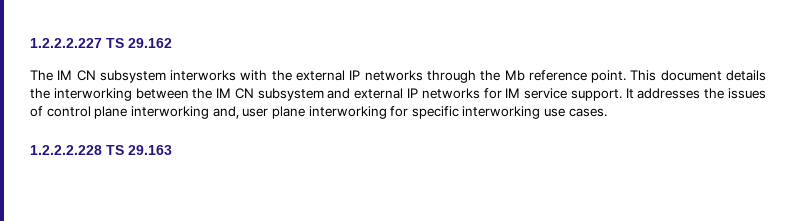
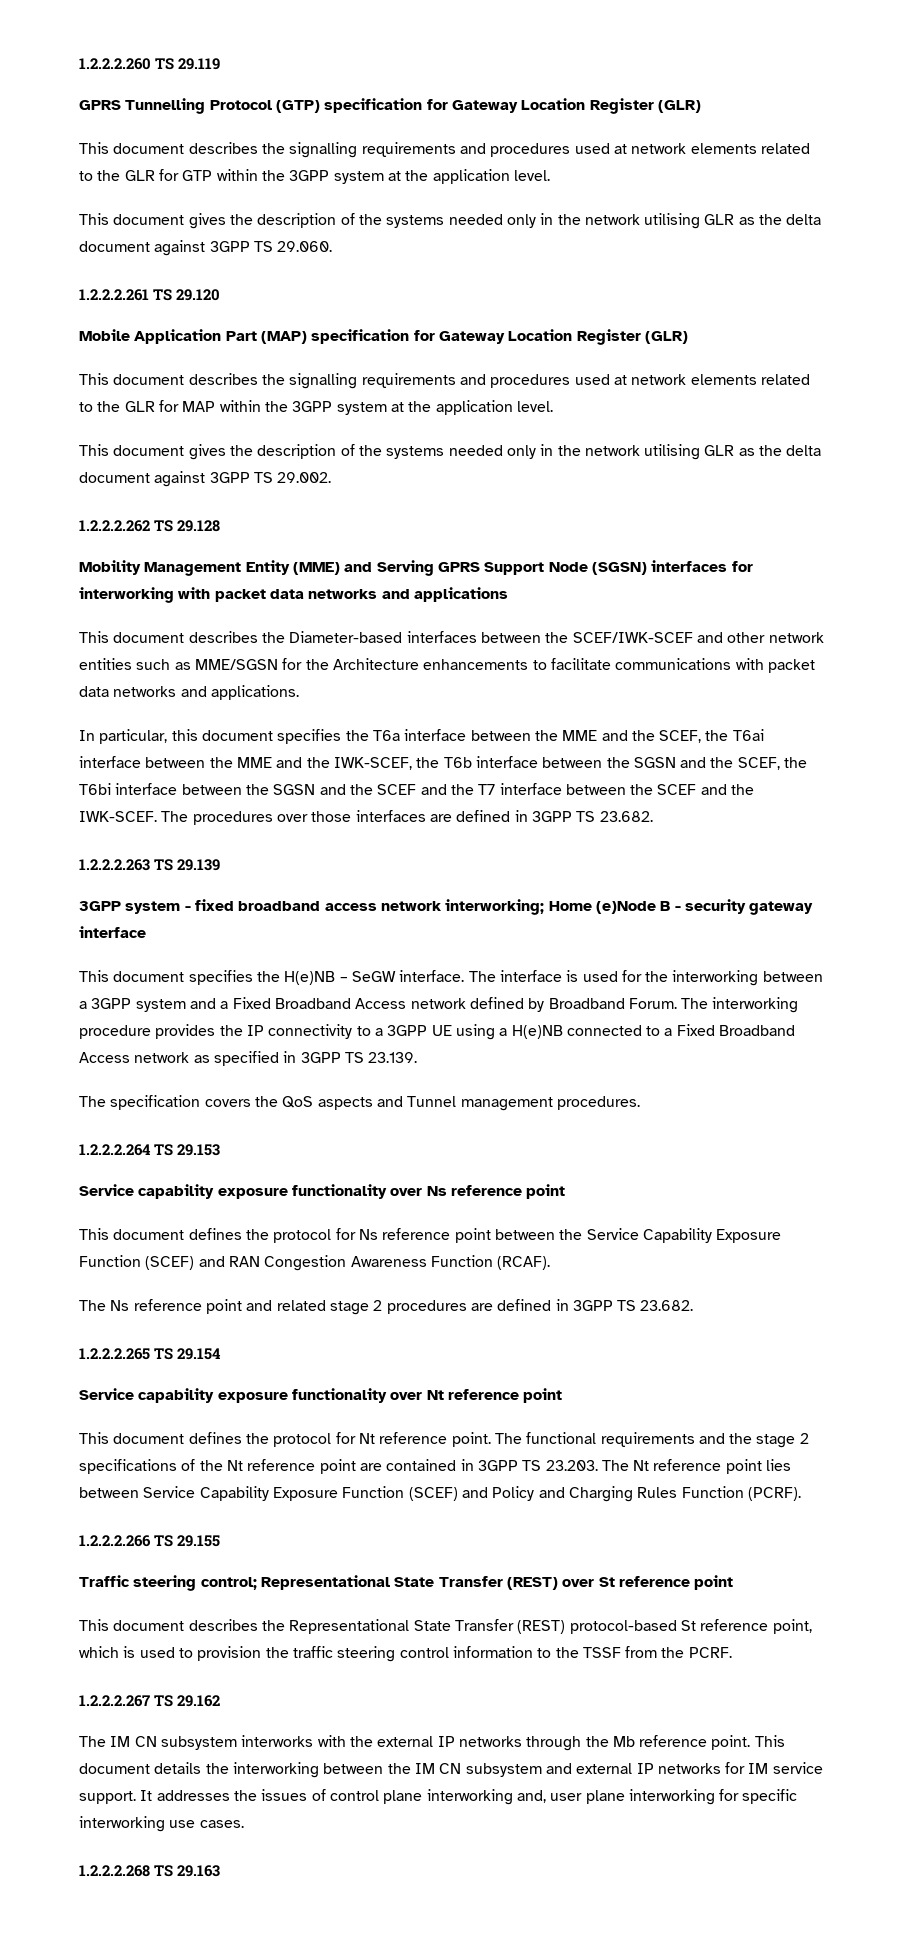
[30,38,102,48] 1.2.2.2.227 -> [79,58,221,70] [79,98,701,114] [79,142,810,158] [79,169,550,184] [79,213,822,229] [79,240,333,256] [79,289,221,301] [79,329,688,345] [79,373,810,389] [79,400,553,415] [79,444,822,460] [79,471,332,487] [79,520,221,532] [79,560,753,576] [79,587,508,603] [79,631,824,643] [79,658,815,673] [79,685,299,700] [79,729,764,744] [79,756,808,770] [79,783,755,795] [79,810,653,825] [79,859,221,871] [79,899,814,915] [79,926,146,938] [79,970,823,986] [79,997,799,1013] [79,1024,796,1040] [79,1051,418,1066] [79,1095,640,1111] [79,1144,221,1156] [79,1184,566,1199] [79,1228,782,1243] [79,1255,551,1271] [79,1299,694,1315] [79,1348,222,1360] [79,1388,563,1403] [79,1432,809,1448] [79,1459,792,1474] [79,1486,801,1502] [79,1535,221,1547] [79,1575,734,1591] [79,1619,812,1634] [79,1646,732,1662] [79,1695,150,1707] 1.2.2.2.260 TS 29.119 // GPRS Tunnelling Protocol (GTP) specification for Gateway Location Register (GLR) // This document describes the signalling requirements and procedures used at network elements related to the GLR for GTP within the 3GPP system at the application level. // This document gives the description of the systems needed only in the network utilising GLR as the delta document against 3GPP TS 29.060. // 1.2.2.2.261 TS 29.120 // Mobile Application Part (MAP) specification for Gateway Location Register (GLR) // This document describes the signalling requirements and procedures used at network elements related to the GLR for MAP within the 3GPP system at the application level. // This document gives the description of the systems needed only in the network utilising GLR as the delta document against 3GPP TS 29.002. // 1.2.2.2.262 TS 29.128 // Mobility Management Entity (MME) and Serving GPRS Support Node (SGSN) interfaces for interworking with packet data networks and applications // This document describes the Diameter-based interfaces between the SCEF/IWK-SCEF and other network entities such as MME/SGSN for the Architecture enhancements to facilitate communications with packet data networks and applications. // In particular, this document specifies the T6a interface between the MME and the SCEF, the T6ai interface between the MME and the IWK-SCEF, the T6b interface between the SGSN and the SCEF, the T6bi interface between the SGSN and the SCEF and the T7 interface between the SCEF and the IWK-SCEF. The procedures over those interfaces are defined in 3GPP TS 23.682. // 1.2.2.2.263 TS 29.139 // 3GPP system - fixed broadband access network interworking; Home (e)Node B - security gateway interface // This document specifies the H(e)NB – SeGW interface. The interface is used for the interworking between a 3GPP system and a Fixed Broadband Access network defined by Broadband Forum. The interworking procedure provides the IP connectivity to a 3GPP UE using a H(e)NB connected to a Fixed Broadband Access network as specified in 3GPP TS 23.139. // The specification covers the QoS aspects and Tunnel management procedures. // 1.2.2.2.264 TS 29.153 // Service capability exposure functionality over Ns reference point // This document defines the protocol for Ns reference point between the Service Capability Exposure Function (SCEF) and RAN Congestion Awareness Function (RCAF). // The Ns reference point and related stage 2 procedures are defined in 3GPP TS 23.682. // 1.2.2.2.265 TS 29.154 // Service capability exposure functionality over Nt reference point // This document defines the protocol for Nt reference point. The functional requirements and the stage 2 specifications of the Nt reference point are contained in 3GPP TS 23.203. The Nt reference point lies between Service Capability Exposure Function (SCEF) and Policy and Charging Rules Function (PCRF). // 1.2.2.2.266 TS 29.155 // Traffic steering control; Representational State Transfer (REST) over St reference point // This document describes the Representational State Transfer (REST) protocol-based St reference point, which is used to provision the traffic steering control information to the TSSF from the PCRF. // 1.2.2.2.267
[30,145,102,155] 1.2.2.2.228 -> [79,1865,150,1877] 1.2.2.2.268

